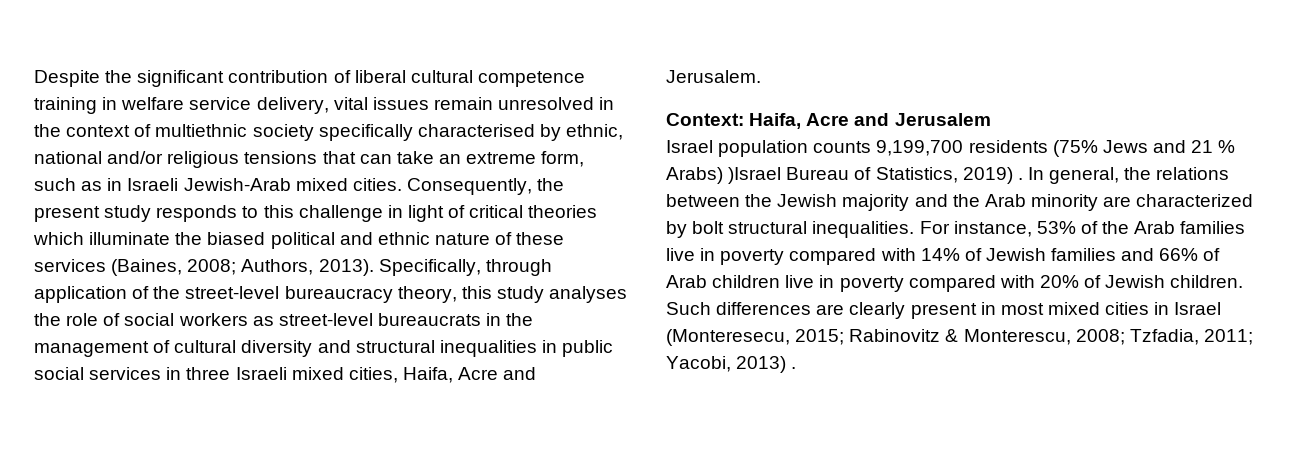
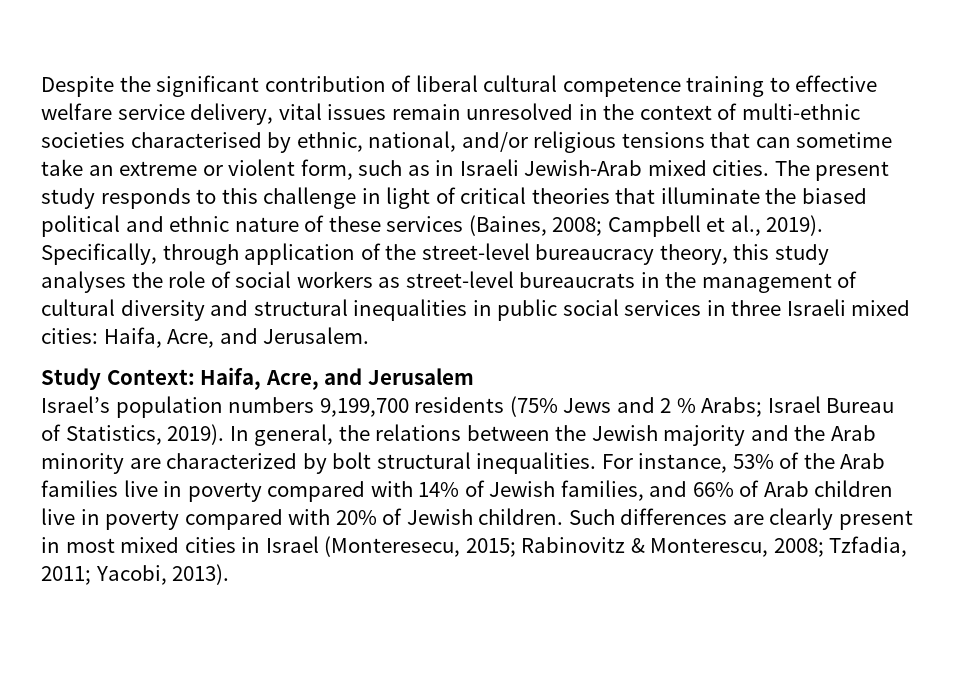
[102,97,118,110] in -> [769,75,878,92] to effective
[155,124,413,141] multiethnic society specifically -> [741,103,860,120] [41,132,125,148] multi-ethnic societies
[34,151,102,164] national -> [368,131,457,152] national,
(392, 159) none -> [796,132,893,148] sometime
(537, 158) none -> [202,159,296,176] or violent
[406,178,565,195] Consequently, the -> [774,160,810,176] The
[33,232,84,245] which -> [615,188,656,204] that
[241,259,374,276] Authors, 2013). -> [607,215,824,237] Campbell et al., 2019).
[348,367,499,383] cities, Haifa, Acre -> [41,327,215,348] cities: Haifa, Acre,
(761, 76) none -> [41,368,101,390] Study
[806,113,850,126] Acre -> [265,370,319,390] Acre,
[666,140,872,157] Israel population counts -> [41,396,315,418] Israel’s population numbers
[1191,140,1236,153] [666,167,782,184] 21 % Arabs) )Israel -> [660,396,821,417] 2 % Arabs; Israel
[962,167,1023,184] 2019) . -> [167,424,225,445] 2019).
[1051,248,1117,261] families -> [560,480,644,501] families,
[736,356,797,373] 2013) . -> [172,564,230,585] 2013).

